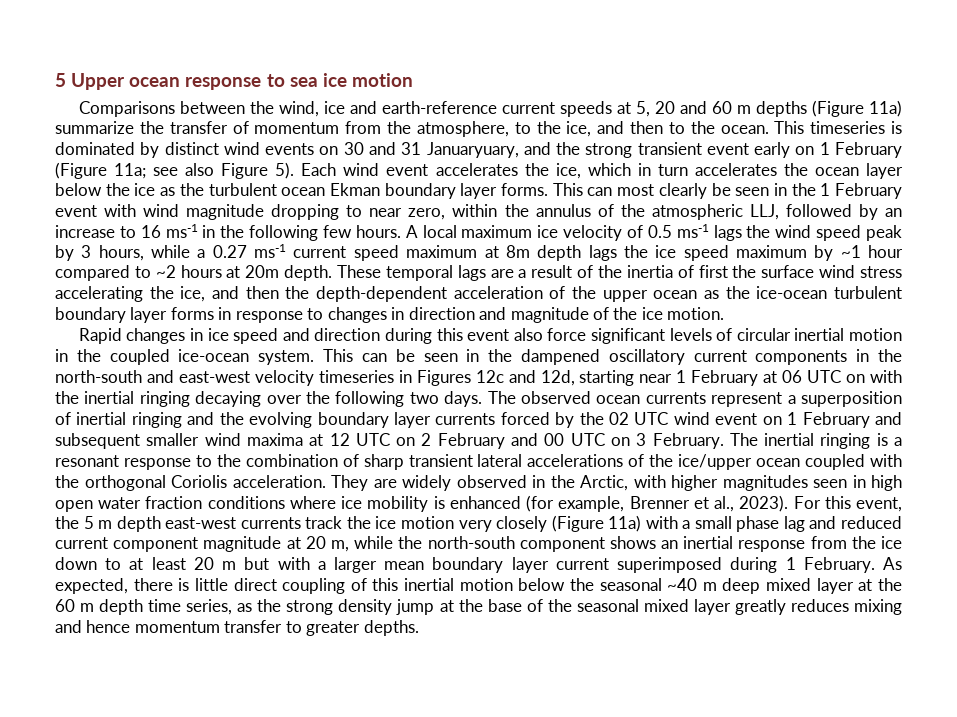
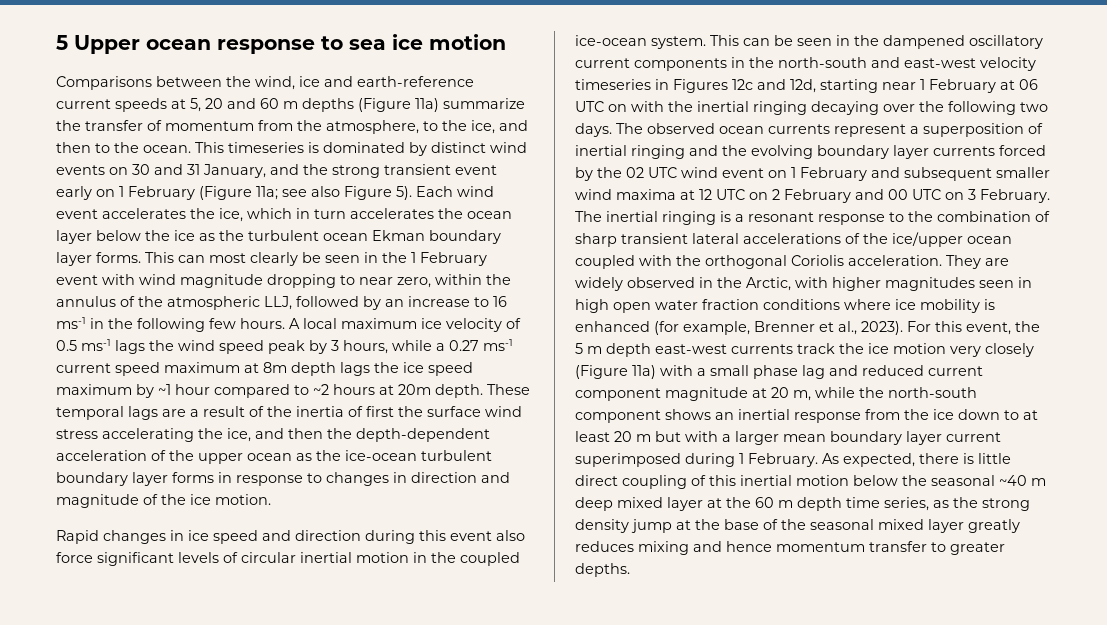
[426,142,519,158] Januaryuary, -> [203,164,266,178] January,

